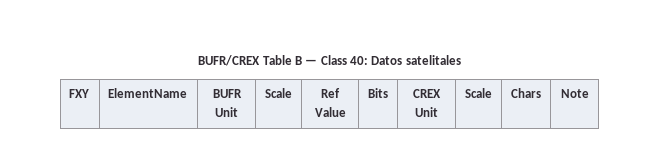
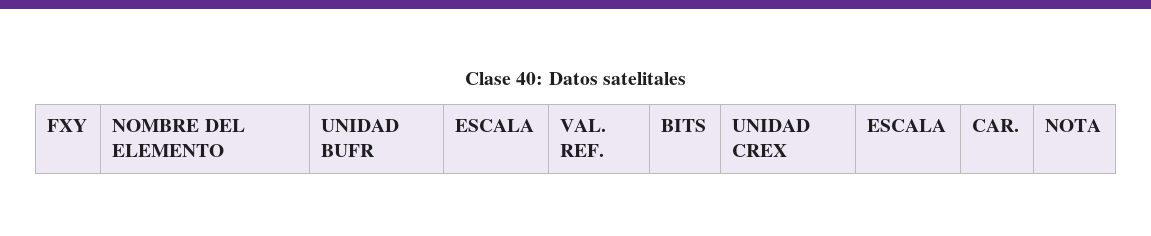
[198,55,347,66] BUFR/CREX Table B — Class -> [465,72,512,85] Clase
[108,88,188,98] [212,89,242,98] [215,107,238,117] [265,88,292,98] [321,88,340,98] [314,107,346,117] [368,88,388,98] [413,89,441,98] [415,107,438,117] [465,88,492,98] [511,88,541,98] [560,89,589,98] ElementName | BUFR Unit | Scale | Ref Value | Bits | CREX Unit | Scale | Chars | Note -> [112,119,245,132] [112,144,225,157] [321,119,400,132] [321,144,375,157] [455,119,535,132] [560,119,607,132] [560,144,605,157] [661,119,707,132] [732,119,811,132] [732,144,788,157] [867,119,947,132] [972,119,1020,132] [1045,119,1102,132] NOMBRE DEL ELEMENTO | UNIDAD BUFR | ESCALA | VAL. REF. | BITS | UNIDAD CREX | ESCALA | CAR. | NOTA

